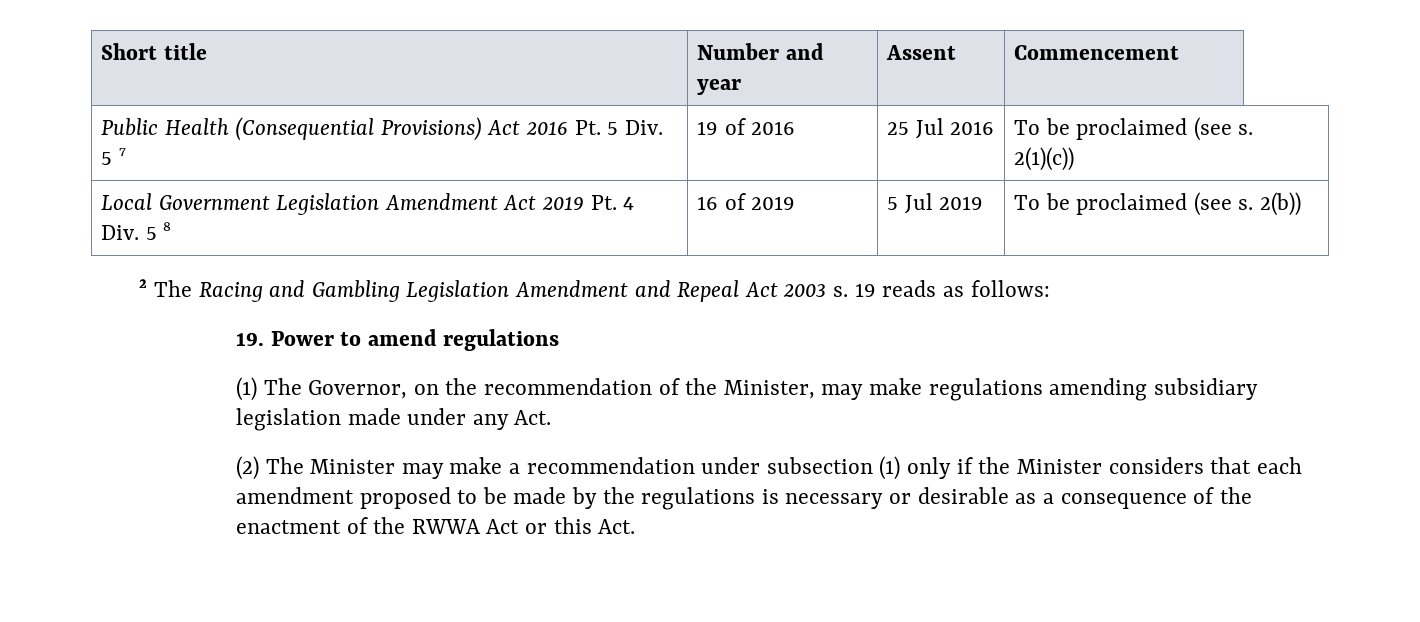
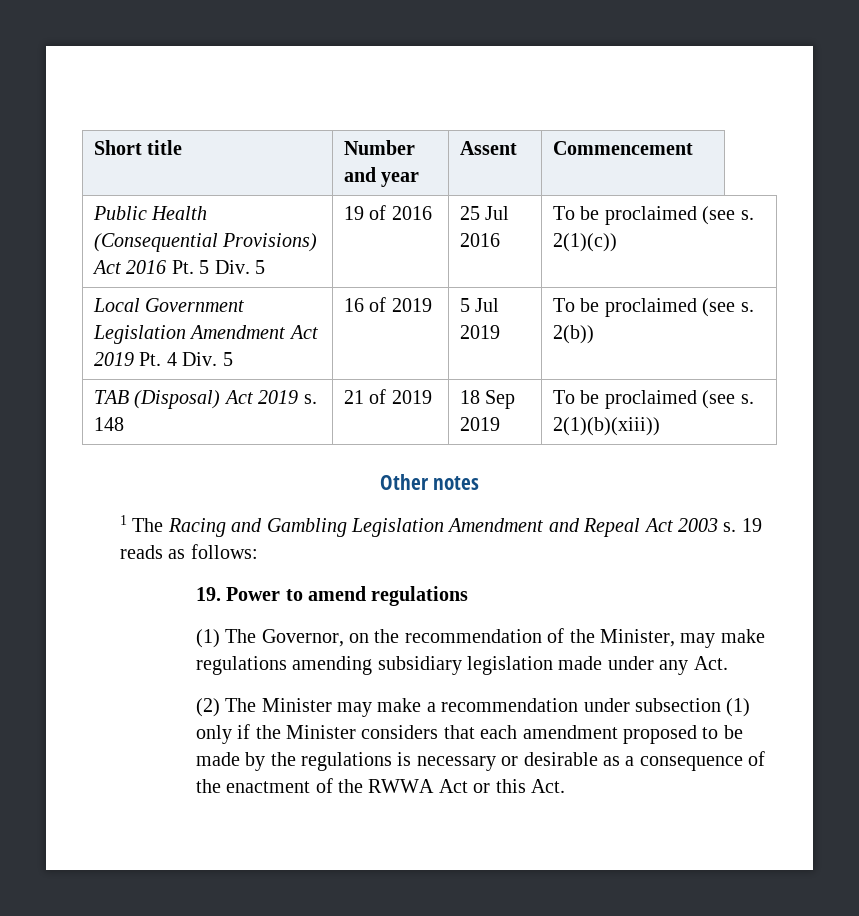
[118,148,126,156] 7 -> (266, 267) none
[163,222,172,231] 8 -> (233, 359) none
[139,279,148,288] // 2 -> [94,390,317,409] [94,417,125,431] [344,389,432,404] [460,390,516,409] [460,417,501,431] [553,390,754,409] [553,417,661,436] [379,474,480,490] [119,515,127,525] // TAB (Disposal) Act 2019 s. 148 | 21 of 2019 | 18 Sep 2019 | To be proclaimed (see s. 2(1)(b)(xiii)) // Other notes // 1

